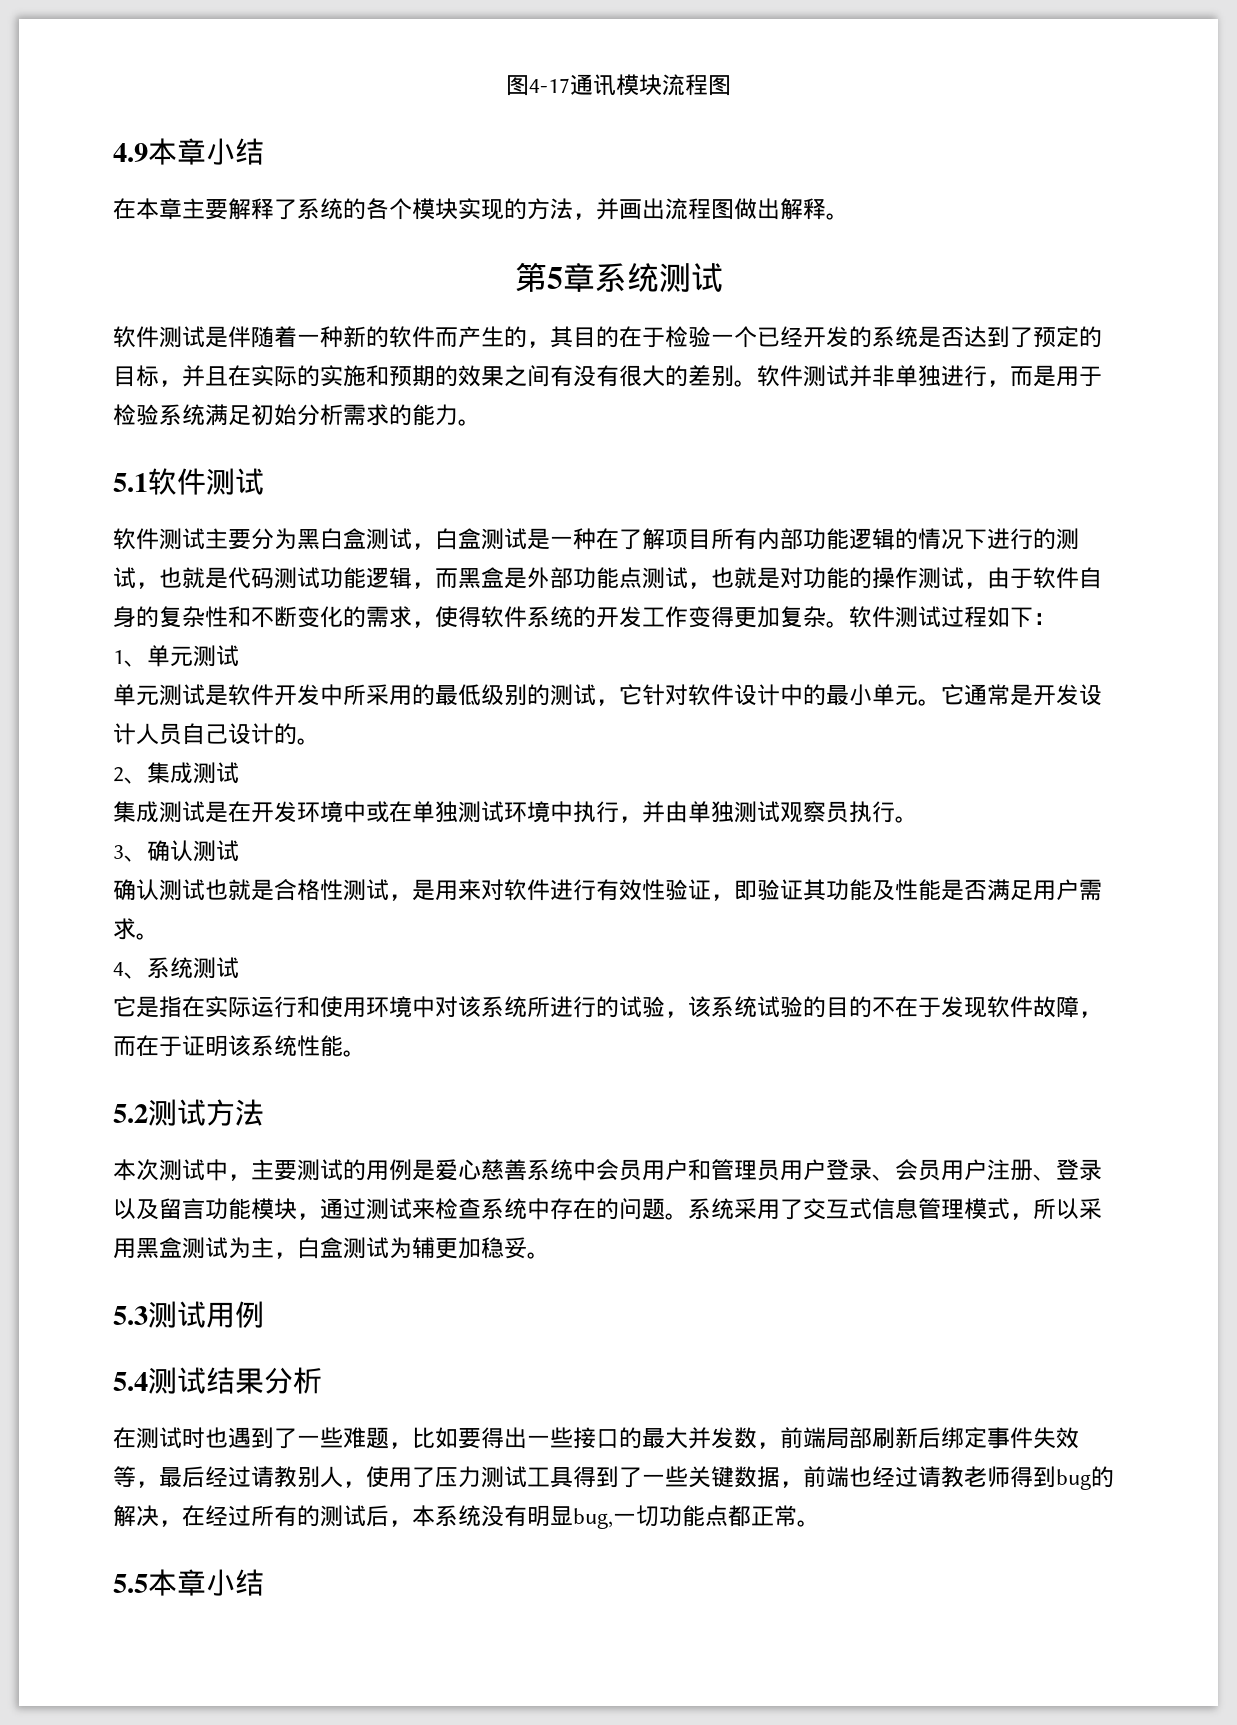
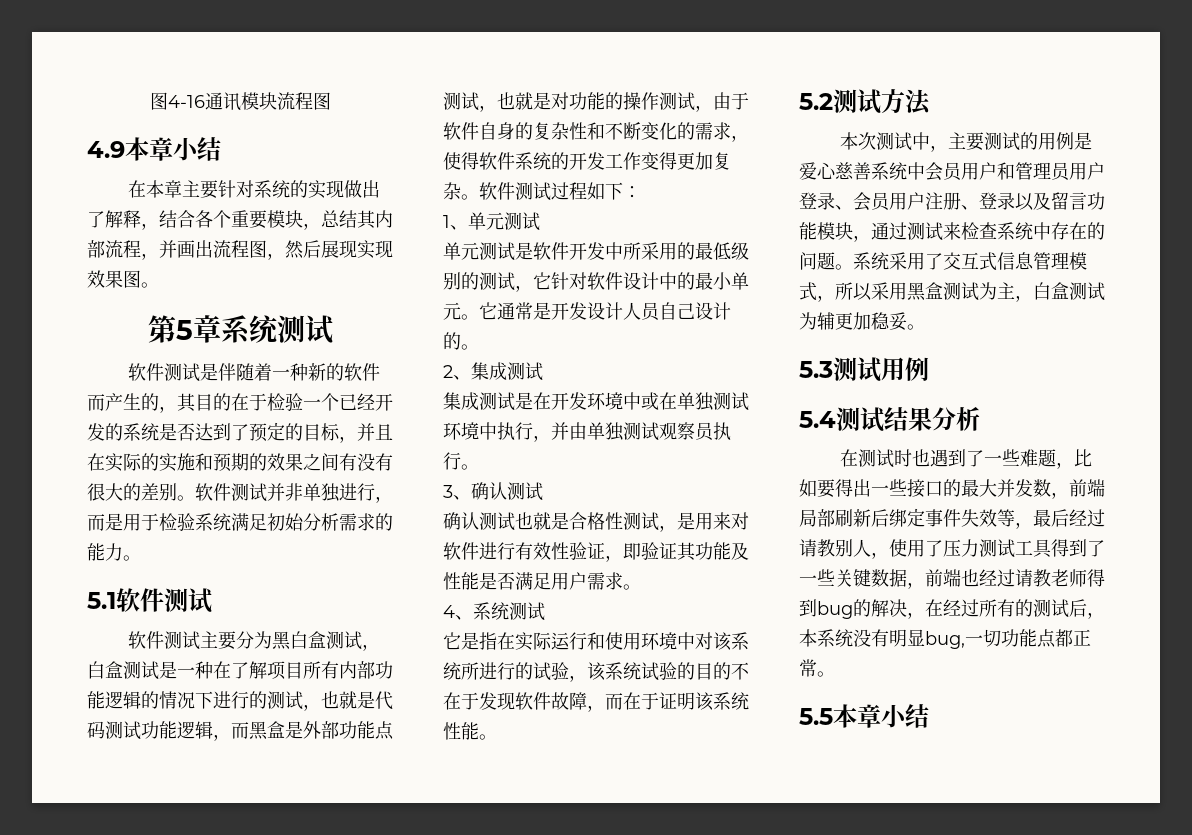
[506,75,570,96] 图4-17 -> [149,92,205,110] 图4-16
[228,198,826,220] 解释了系统的各个模块实现的方法，并画出流程图做出解释 -> [218,180,381,199] [87,210,393,230] [87,240,393,260] [87,270,141,288] 针对系统的实现做出了解释，结合各个重要模块，总结其内部流程，并画出流程图，然后展现实现效果图

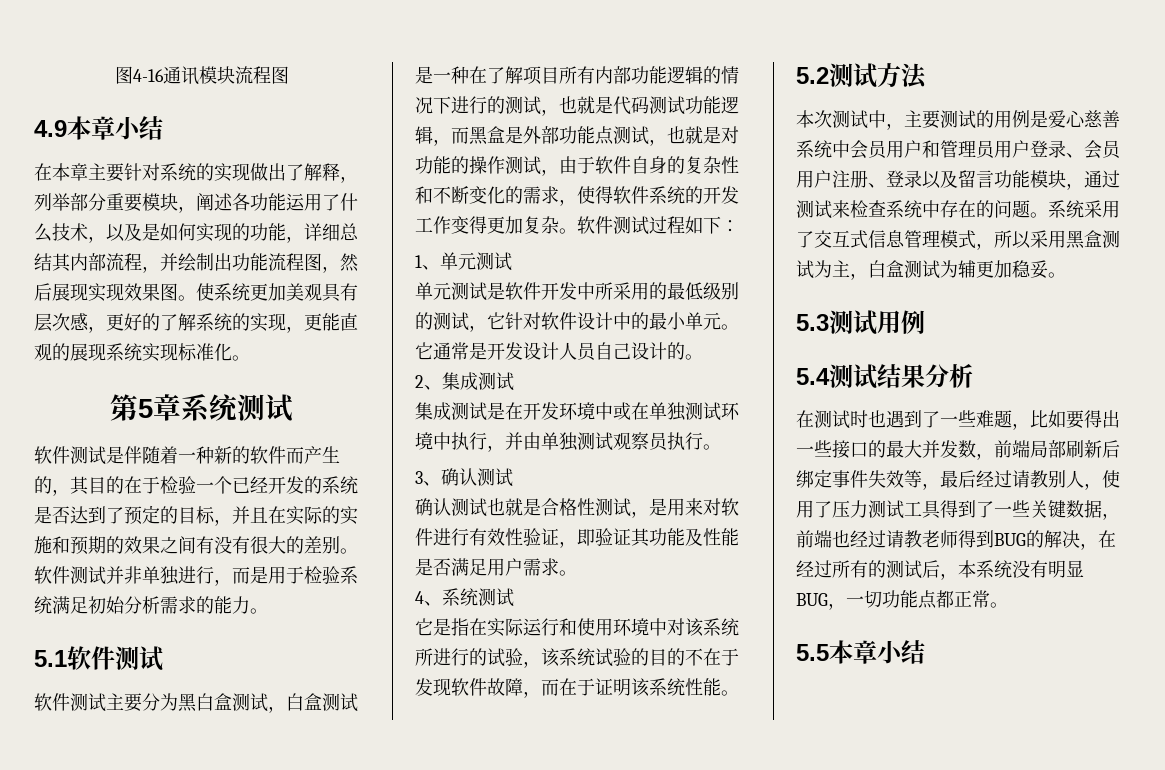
[159,210,231,228] 结合各个 -> [34,193,106,211] 列举部分
(321, 226) none -> [196,193,358,211] [34,223,340,243] 阐述各功能运用了什么技术，以及是如何实现的功能，详细
[177,240,213,258] 画出 -> [178,253,268,272] 绘制出功能
(159, 285) none -> [196,283,358,302] [34,313,358,333] [34,343,250,362] 使系统更加美观具有层次感，更好的了解系统的实现，更能直观的展现系统实现标准化。
[817,601,853,619] bug -> [994,533,1026,546] BUG
[925,631,965,649] bug, -> [796,593,846,610] BUG，

